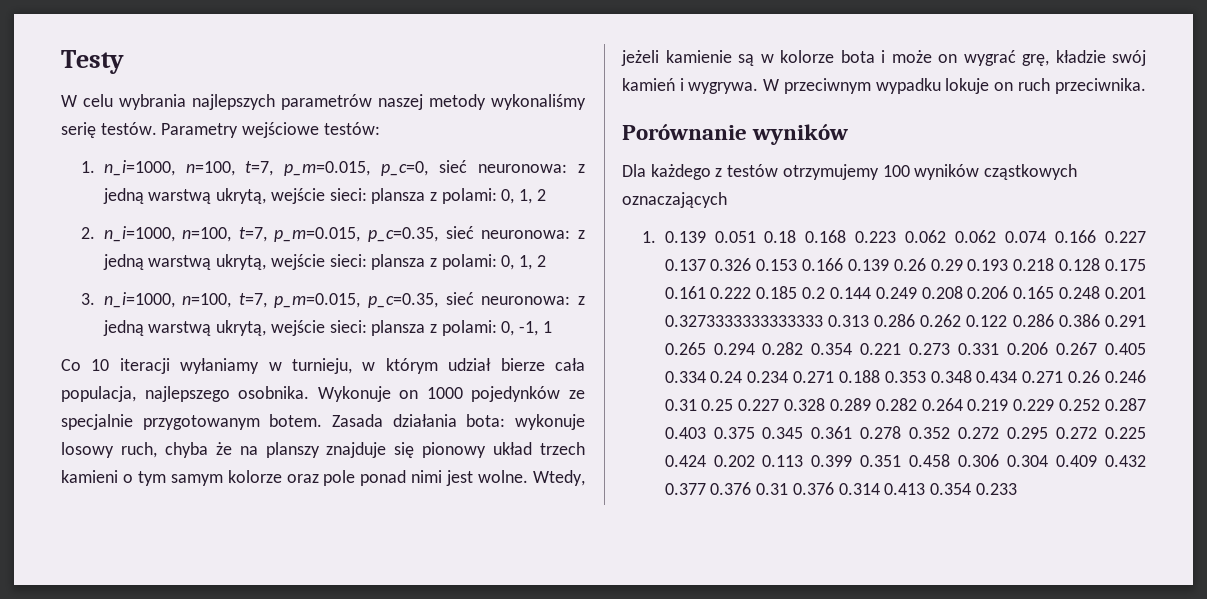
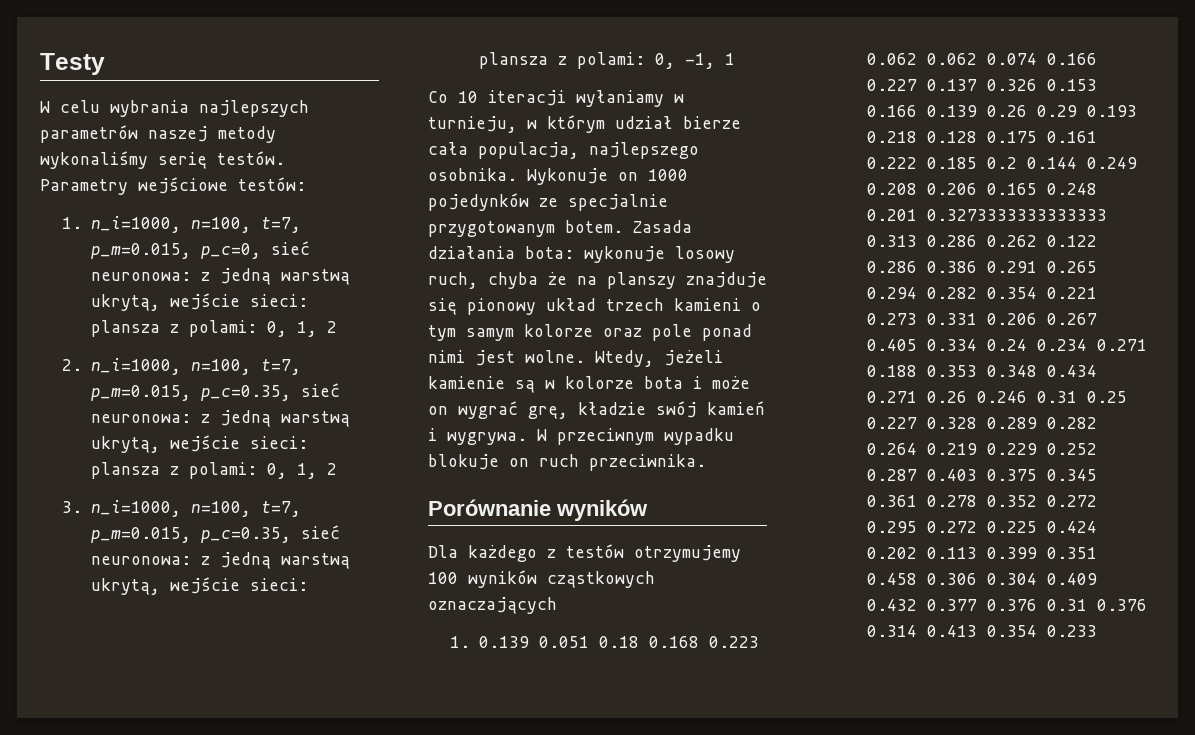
[945,78,990,94] lokuje -> [428,454,499,470] blokuje

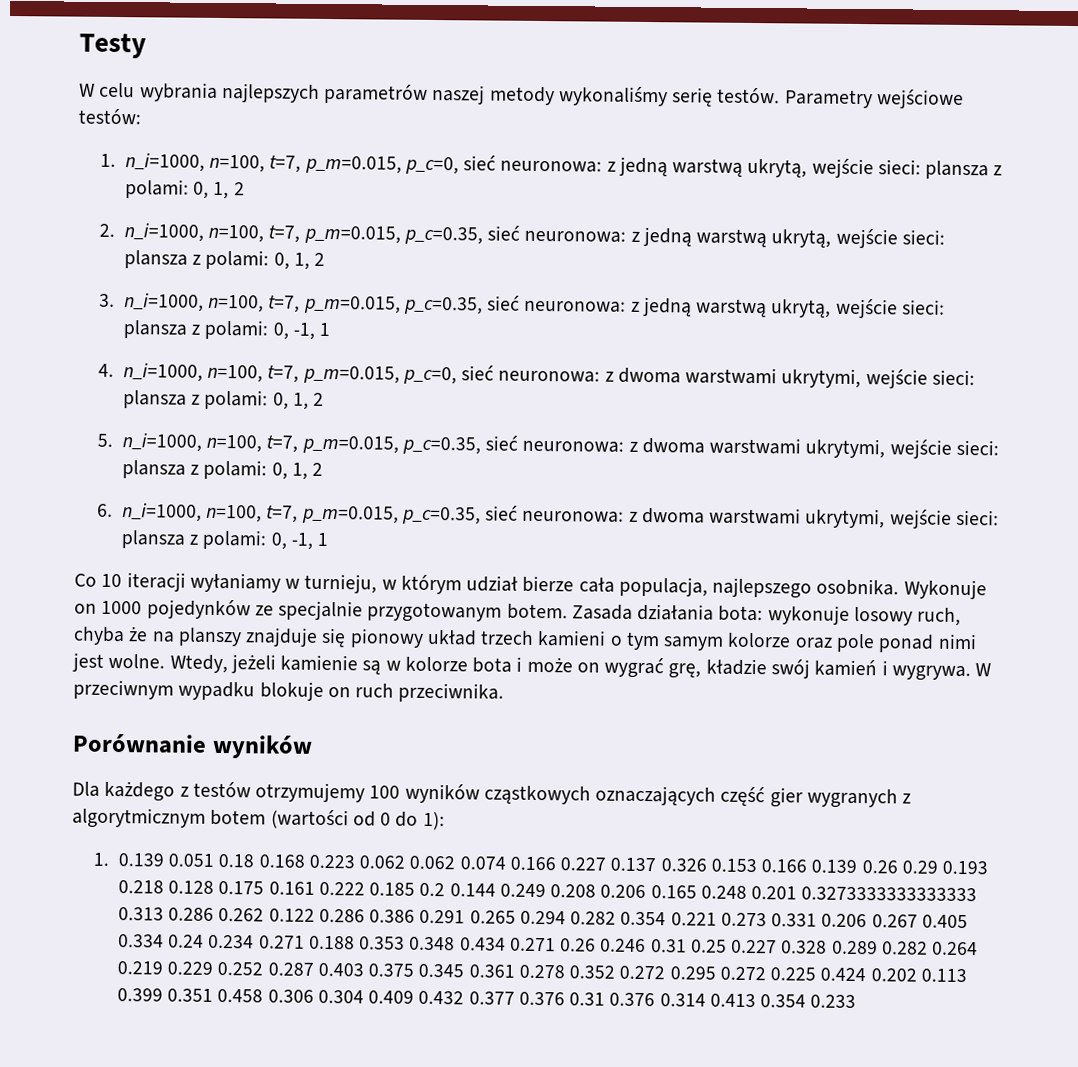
(736, 59) none -> [98,363,975,389] [122,389,325,410] [97,433,999,459] [121,459,324,480] [97,503,999,529] [120,529,329,550] // 4. n_i=1000, n=100, t=7, p_m=0.015, p_c=0, sieć neuronowa: z dwoma warstwami ukrytymi, wejście sieci: plansza z polami: 0, 1, 2 // 5. n_i=1000, n=100, t=7, p_m=0.015, p_c=0.35, sieć neuronowa: z dwoma warstwami ukrytymi, wejście sieci: plansza z polami: 0, 1, 2 // 6. n_i=1000, n=100, t=7, p_m=0.015, p_c=0.35, sieć neuronowa: z dwoma warstwami ukrytymi, wejście sieci: plansza z polami: 0, -1, 1
(557, 606) none -> [720,786,912,809] [72,807,445,831] część gier wygranych z algorytmicznym botem (wartości od 0 do 1):

